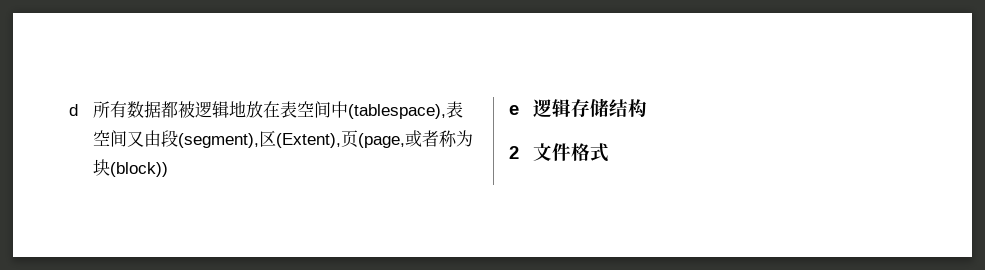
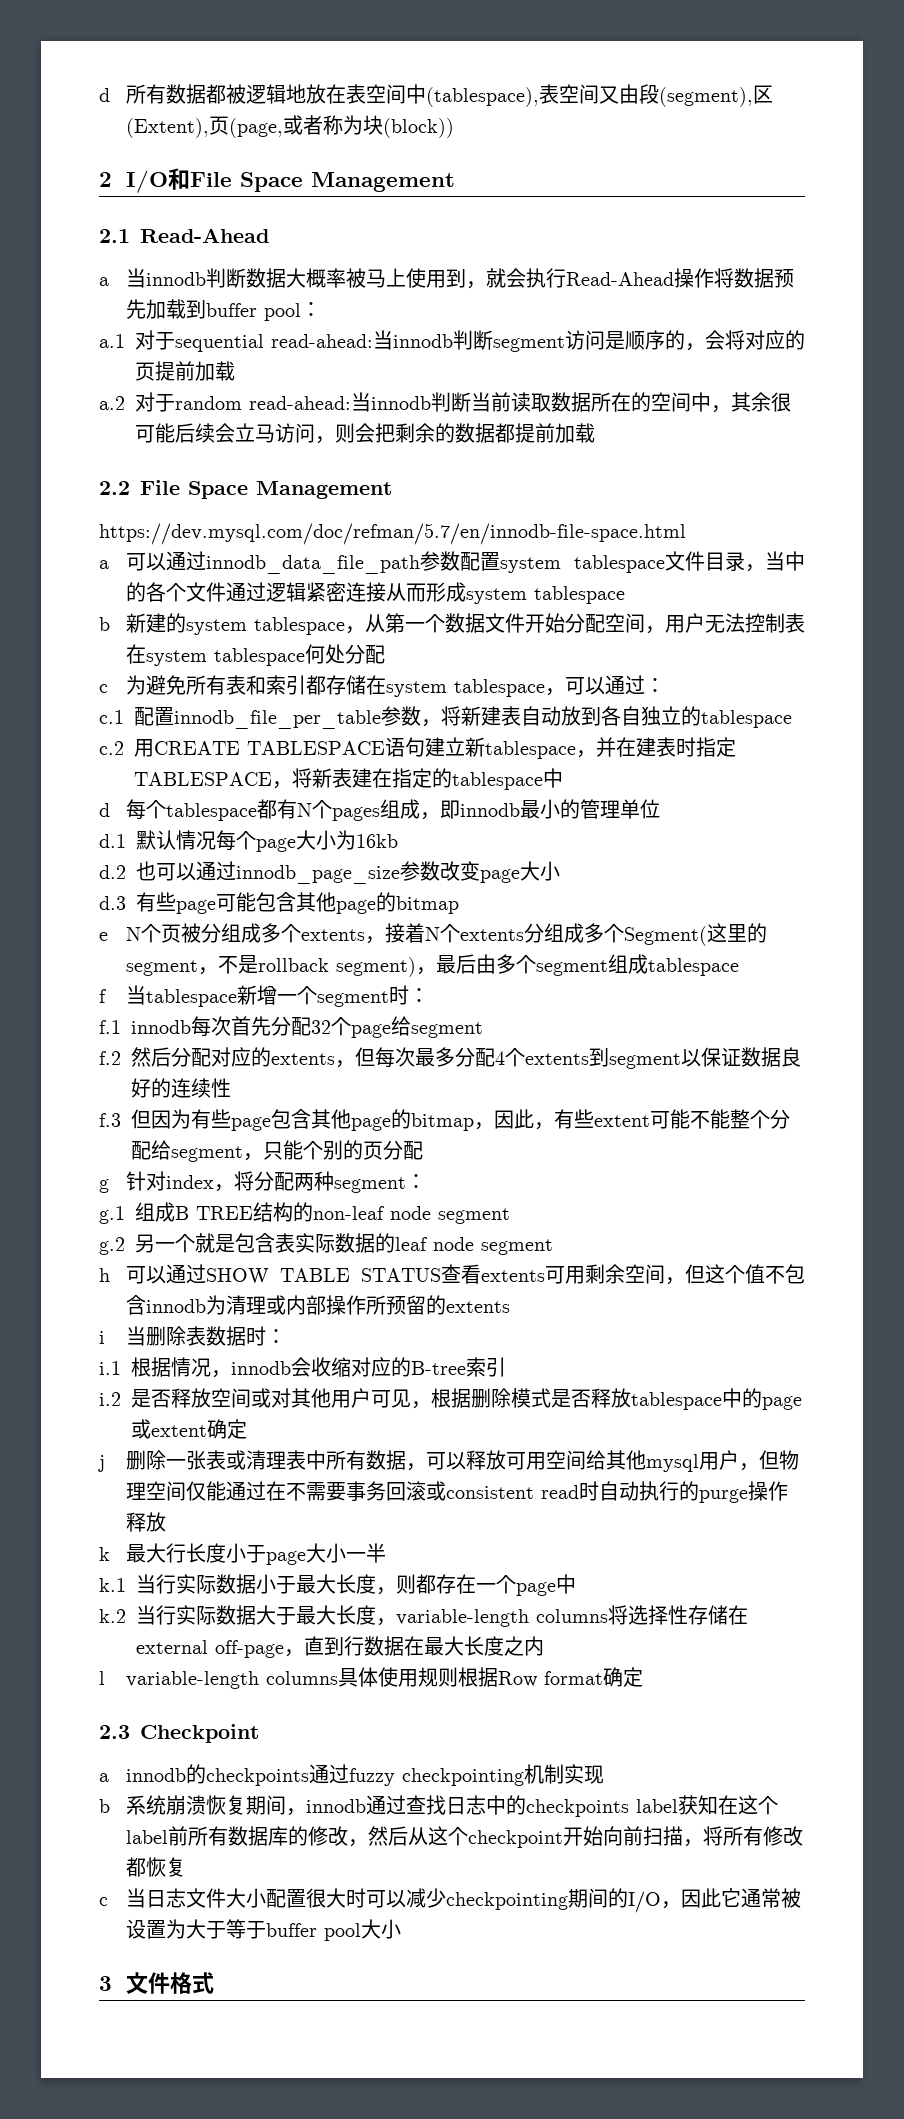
[509,98,648,118] [509,146,519,159] e逻辑存储结构 // 2 -> [99,168,455,193] [99,228,269,243] [99,268,794,289] [125,299,321,321] [99,330,805,352] [135,361,235,381] [99,392,791,413] [135,423,595,444] [99,480,392,499] [99,523,686,545] [99,551,805,574] [125,582,625,604] [99,613,805,635] [125,644,385,666] [99,675,665,697] [99,706,792,729] [99,737,736,759] [134,768,563,790] [99,799,660,821] [99,830,398,852] [99,861,560,884] [99,892,459,914] [99,923,767,946] [125,954,739,977] [99,985,429,1007] [99,1016,483,1038] [99,1047,801,1069] [131,1078,231,1098] [99,1109,790,1131] [131,1140,423,1162] [99,1171,426,1193] [99,1202,510,1224] [99,1233,553,1255] [99,1264,805,1285] [125,1295,510,1315] [99,1326,286,1346] [99,1357,506,1378] [99,1388,802,1410] [131,1419,247,1439] [98,1450,799,1472] [125,1481,788,1503] [125,1512,166,1532] [99,1543,386,1565] [99,1574,576,1596] [99,1605,748,1627] [136,1636,544,1658] [99,1667,643,1689] [99,1724,259,1743] [99,1764,604,1786] [99,1795,778,1817] [125,1826,803,1848] [125,1857,186,1877] [99,1888,801,1913] [125,1919,401,1941] [99,1976,112,1991] 2 I/O和File Space Management // 2.1 Read-Ahead // a当innodb判断数据大概率被马上使用到，就会执行Read-Ahead操作将数据预先加载到buffer pool： // a.1对于sequential read-ahead:当innodb判断segment访问是顺序的，会将对应的页提前加载 // a.2对于random read-ahead:当innodb判断当前读取数据所在的空间中，其余很可能后续会立马访问，则会把剩余的数据都提前加载 // 2.2 File Space Management // https://dev.mysql.com/doc/refman/5.7/en/innodb-file-space.html // a可以通过innodb_data_file_path参数配置system tablespace文件目录，当中的各个文件通过逻辑紧密连接从而形成system tablespace // b新建的system tablespace，从第一个数据文件开始分配空间，用户无法控制表在system tablespace何处分配 // c为避免所有表和索引都存储在system tablespace，可以通过： // c.1配置innodb_file_per_table参数，将新建表自动放到各自独立的tablespace // c.2用CREATE TABLESPACE语句建立新tablespace，并在建表时指定TABLESPACE，将新表建在指定的tablespace中 // d每个tablespace都有N个pages组成，即innodb最小的管理单位 // d.1默认情况每个page大小为16kb // d.2也可以通过innodb_page_size参数改变page大小 // d.3有些page可能包含其他page的bitmap // e N个页被分组成多个extents，接着N个extents分组成多个Segment(这里的segment，不是rollback segment)，最后由多个segment组成tablespace // f当tablespace新增一个segment时： // f.1 innodb每次首先分配32个page给segment // f.2然后分配对应的extents，但每次最多分配4个extents到segment以保证数据良好的连续性 // f.3但因为有些page包含其他page的bitmap，因此，有些extent可能不能整个分配给segment，只能个别的页分配 // g针对index，将分配两种segment： // g.1组成B TREE结构的non-leaf node segment // g.2另一个就是包含表实际数据的leaf node segment // h可以通过SHOW TABLE STATUS查看extents可用剩余空间，但这个值不包含innodb为清理或内部操作所预留的extents // i当删除表数据时： // i.1根据情况，innodb会收缩对应的B-tree索引 // i.2是否释放空间或对其他用户可见，根据删除模式是否释放tablespace中的page或extent确定 // j删除一张表或清理表中所有数据，可以释放可用空间给其他mysql用户，但物理空间仅能通过在不需要事务回滚或consistent read时自动执行的purge操作释放 // k最大行长度小于page大小一半 // k.1当行实际数据小于最大长度，则都存在一个page中 // k.2当行实际数据大于最大长度，variable-length columns将选择性存储在external off-page，直到行数据在最大长度之内 // l variable-length columns具体使用规则根据Row format确定 // 2.3 Checkpoint // a innodb的checkpoints通过fuzzy checkpointing机制实现 // b系统崩溃恢复期间，innodb通过查找日志中的checkpoints label获知在这个label前所有数据库的修改，然后从这个checkpoint开始向前扫描，将所有修改都恢复 // c当日志文件大小配置很大时可以减少checkpointing期间的I/O，因此它通常被设置为大于等于buffer pool大小 // 3

